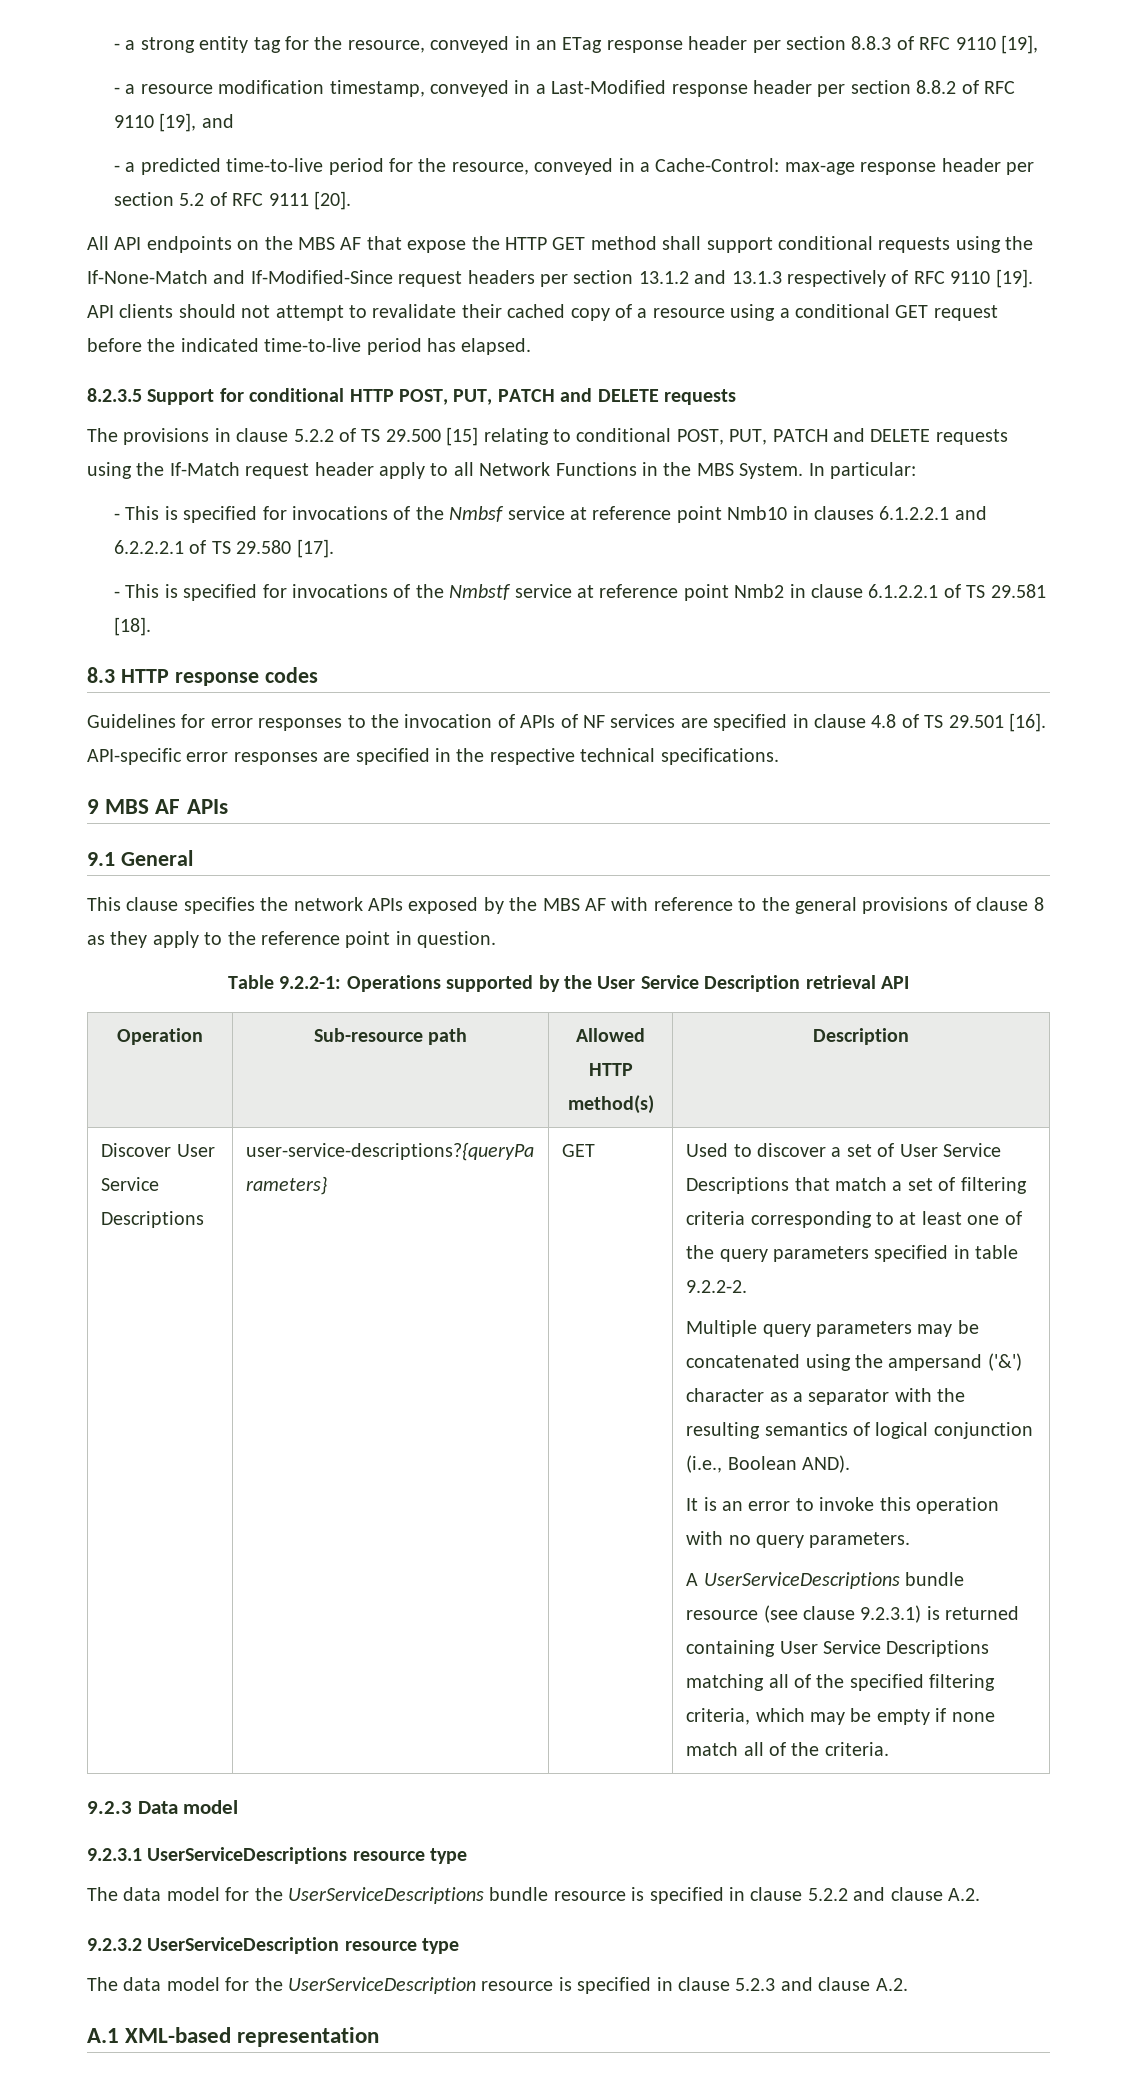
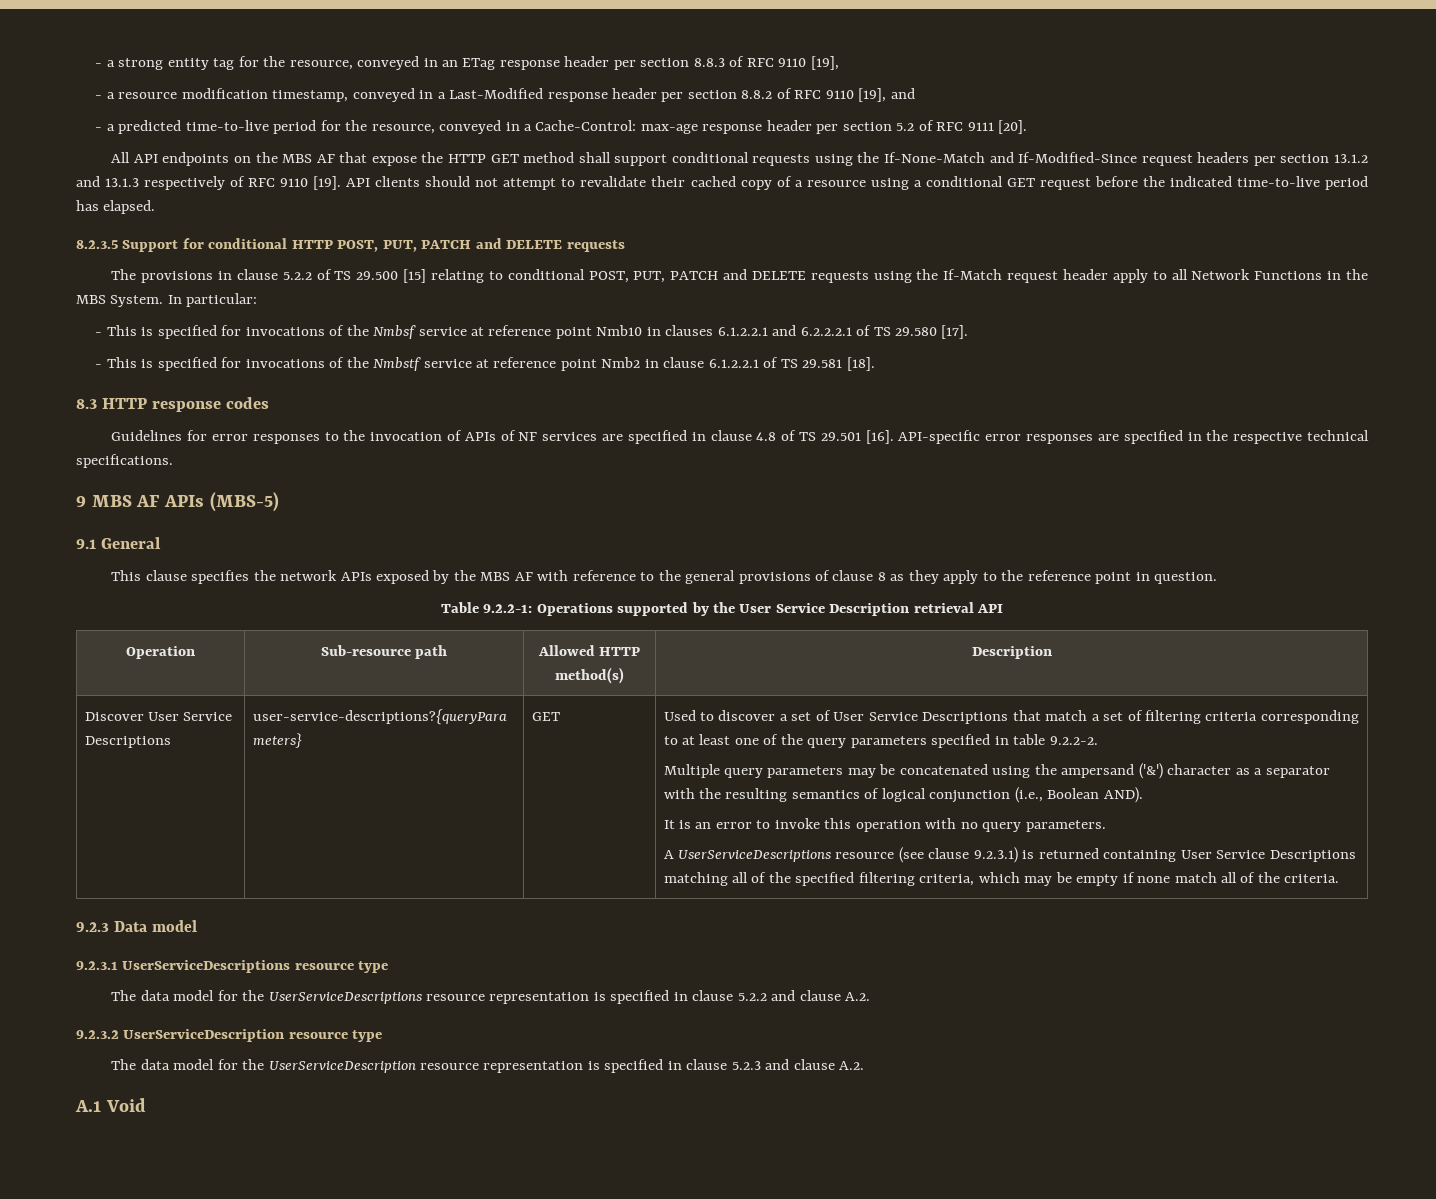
(228, 806) none -> [209,492,279,512] (MBS-5)
[904,1572,964,1586] bundle -> (832, 856) none
[489,1887,626,1901] bundle resource -> [426,992,590,1004] resource representation
(554, 1986) none -> [483,1061,584,1073] representation
[125,2027,380,2047] XML-based representation -> [105,1098,146,1112] Void

